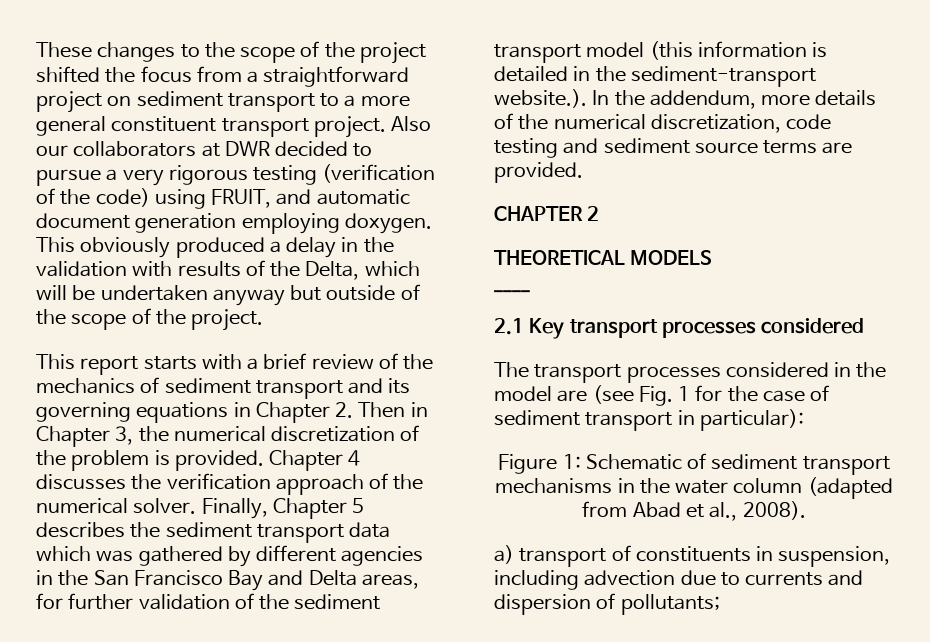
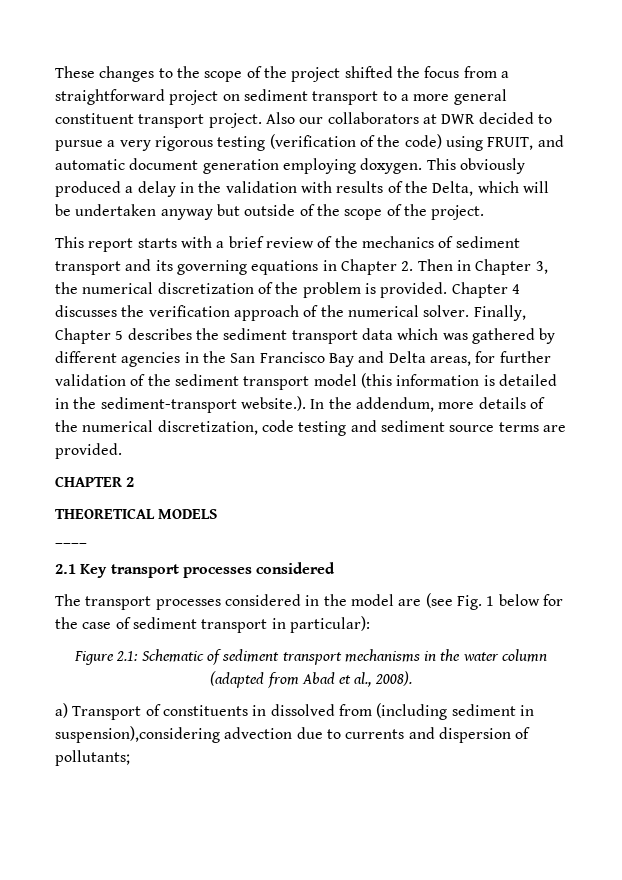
(691, 393) none -> [498,594,540,606] below
[562,454,581,469] 1: -> [116,651,139,661] 2.1:
[519,548,607,567] transport -> [72,706,142,720] Transport
[778,546,891,567] [494,570,579,590] suspension, including -> [270,703,534,720] [55,726,220,743] dissolved from (including sediment in suspension),considering

